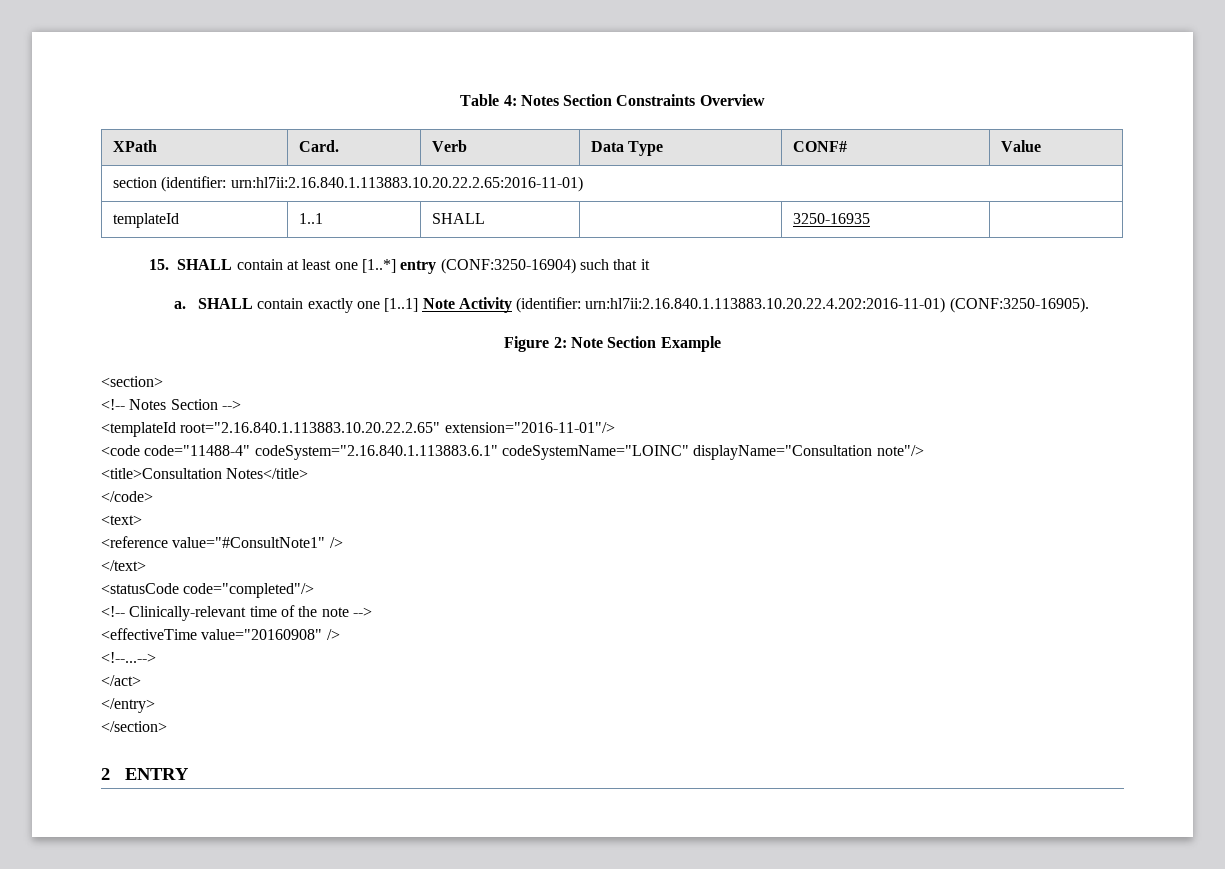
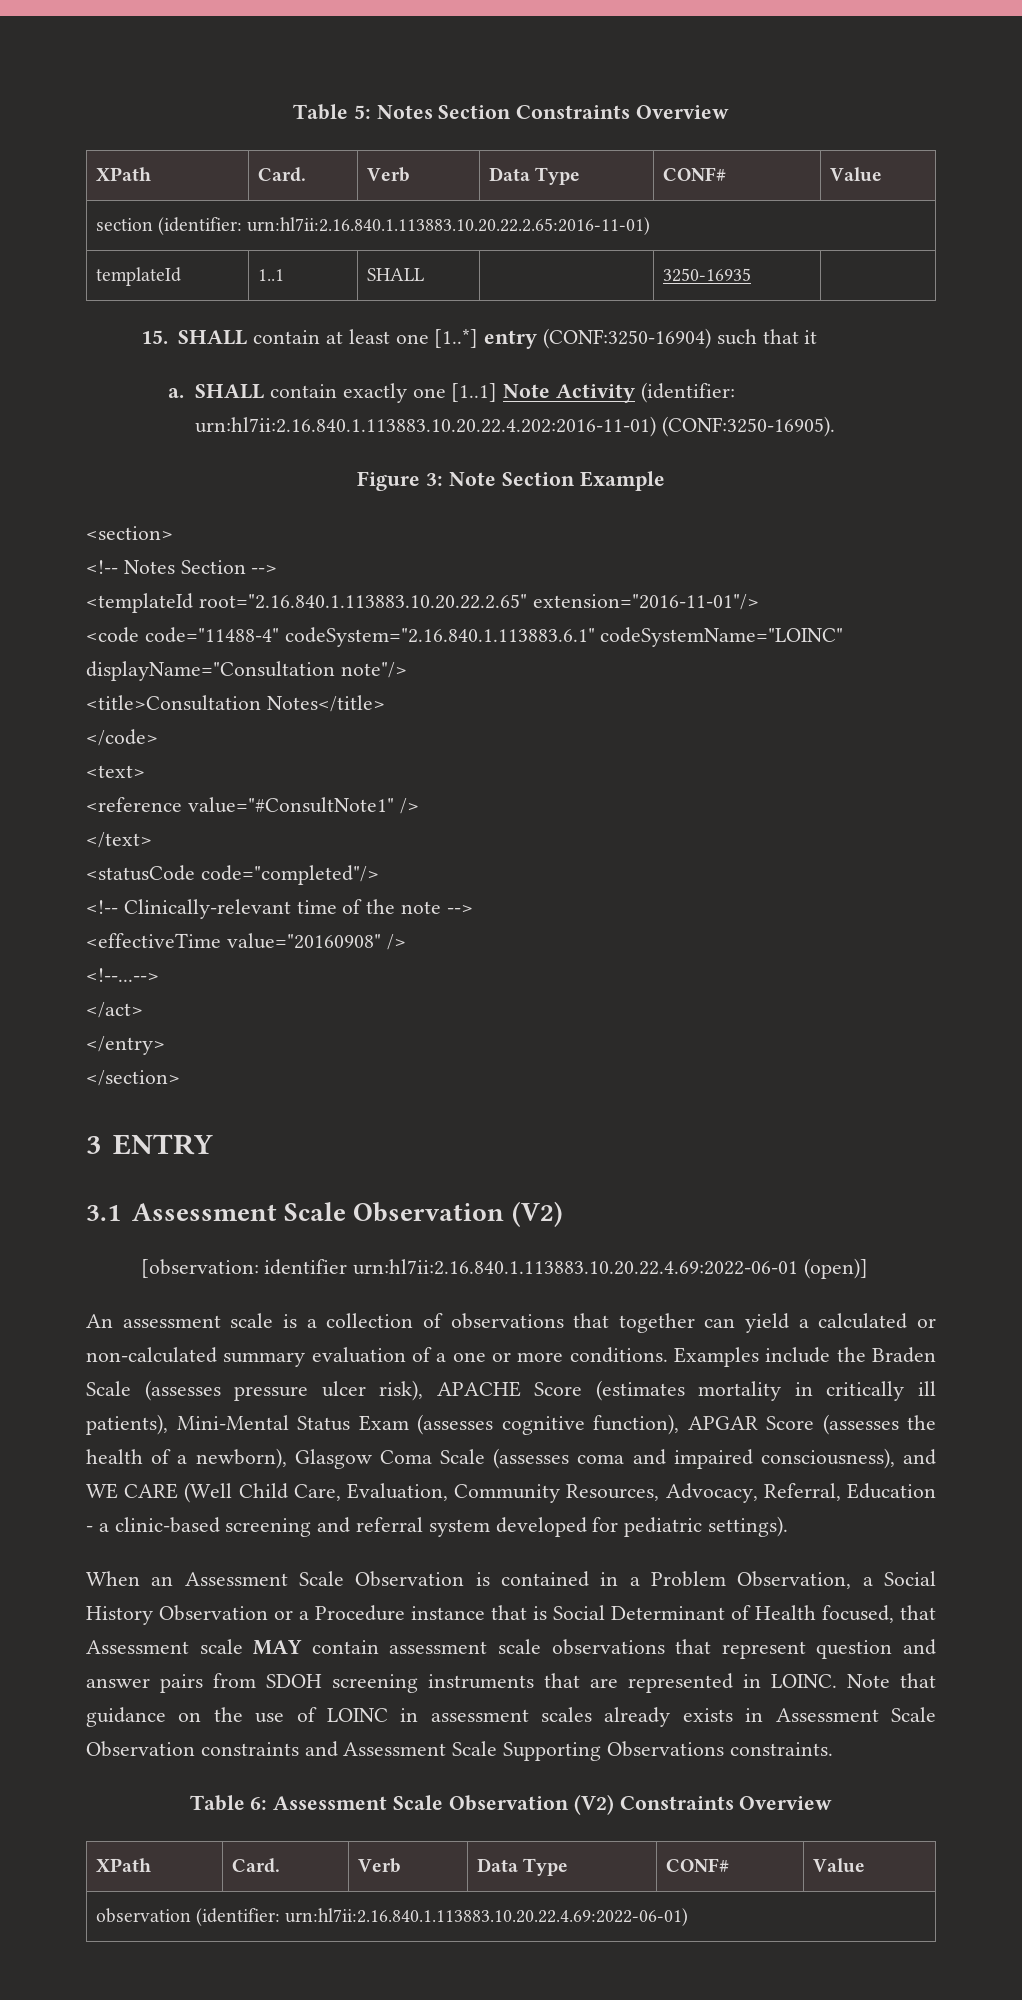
[460,94,517,106] Table 4: -> [292,104,371,120] Table 5:
[553,337,567,348] 2: -> [426,473,444,486] 3:
[101,768,110,780] 2 -> [86,1136,101,1154] 3
(190, 774) none -> [86,1201,563,1227] [140,1258,869,1279] [86,1313,936,1333] [86,1347,936,1367] [86,1380,936,1401] [86,1414,936,1435] [86,1448,936,1469] [86,1482,936,1503] [86,1516,789,1537] [86,1571,937,1589] [86,1605,936,1625] [86,1639,937,1659] [86,1673,936,1693] [86,1707,936,1727] [86,1741,833,1761] [189,1794,833,1815] [95,1858,151,1872] [231,1858,280,1873] [357,1858,401,1873] [476,1858,568,1876] [665,1858,729,1872] [812,1858,865,1873] [95,1908,689,1926] // 3.1 Assessment Scale Observation (V2) // [observation: identifier urn:hl7ii:2.16.840.1.113883.10.20.22.4.69:2022-06-01 (open)] // An assessment scale is a collection of observations that together can yield a calculated or non-calculated summary evaluation of a one or more conditions. Examples include the Braden Scale (assesses pressure ulcer risk), APACHE Score (estimates mortality in critically ill patients), Mini-Mental Status Exam (assesses cognitive function), APGAR Score (assesses the health of a newborn), Glasgow Coma Scale (assesses coma and impaired consciousness), and WE CARE (Well Child Care, Evaluation, Community Resources, Advocacy, Referral, Education - a clinic-based screening and referral system developed for pediatric settings). // When an Assessment Scale Observation is contained in a Problem Observation, a Social History Observation or a Procedure instance that is Social Determinant of Health focused, that Assessment scale MAY contain assessment scale observations that represent question and answer pairs from SDOH screening instruments that are represented in LOINC. Note that guidance on the use of LOINC in assessment scales already exists in Assessment Scale Observation constraints and Assessment Scale Supporting Observations constraints. // Table 6: Assessment Scale Observation (V2) Constraints Overview // XPath | Card. | Verb | Data Type | CONF# | Value // observation (identifier: urn:hl7ii:2.16.840.1.113883.10.20.22.4.69:2022-06-01)

